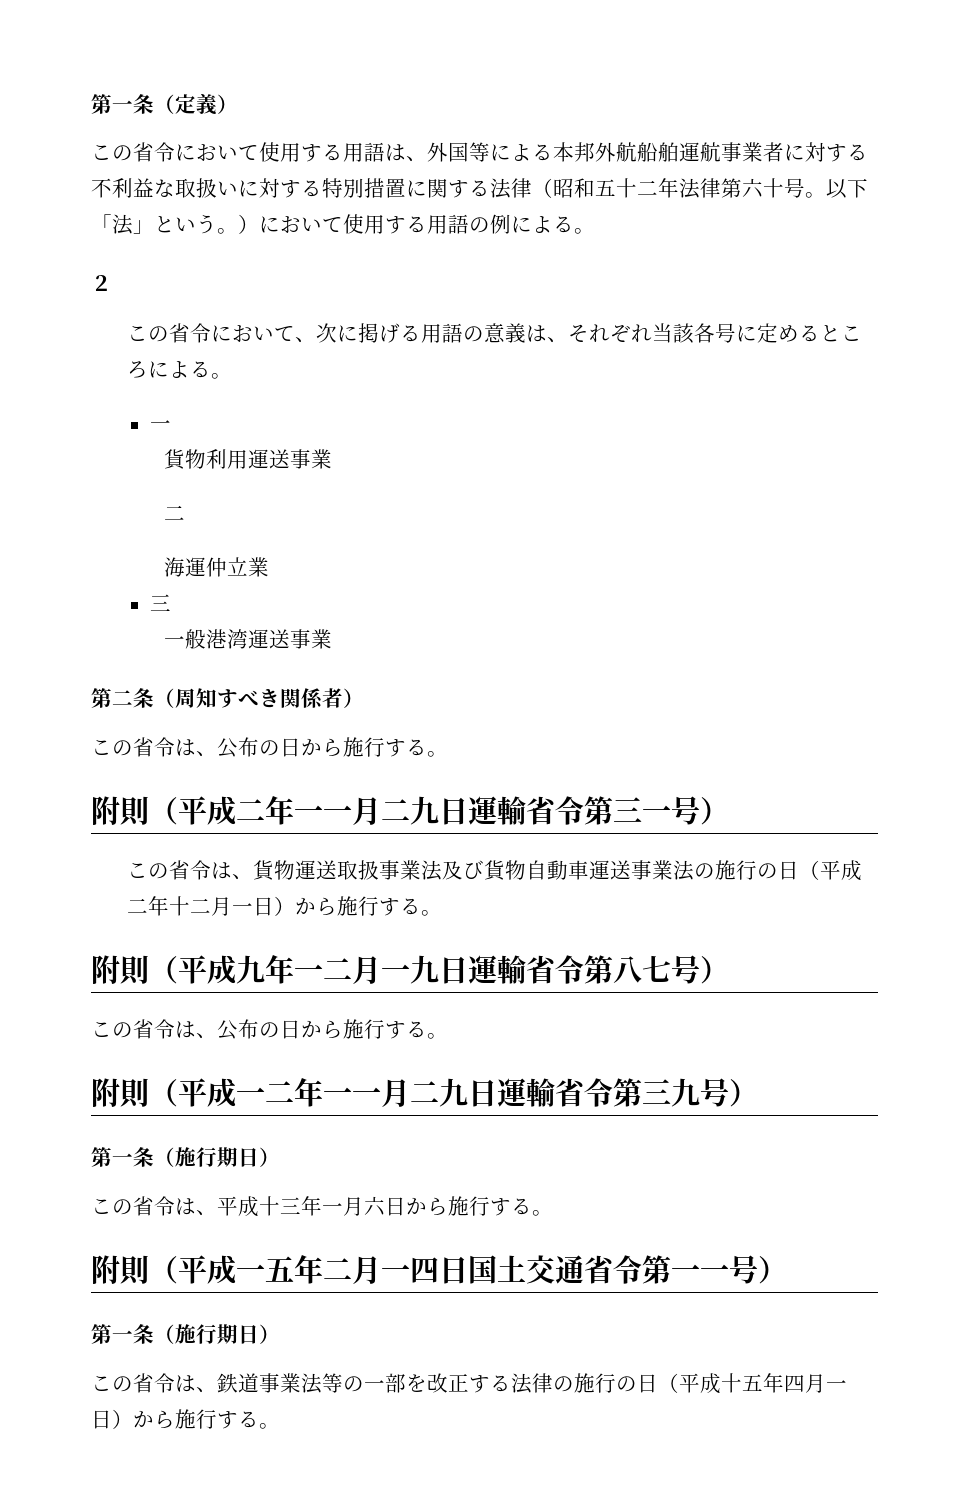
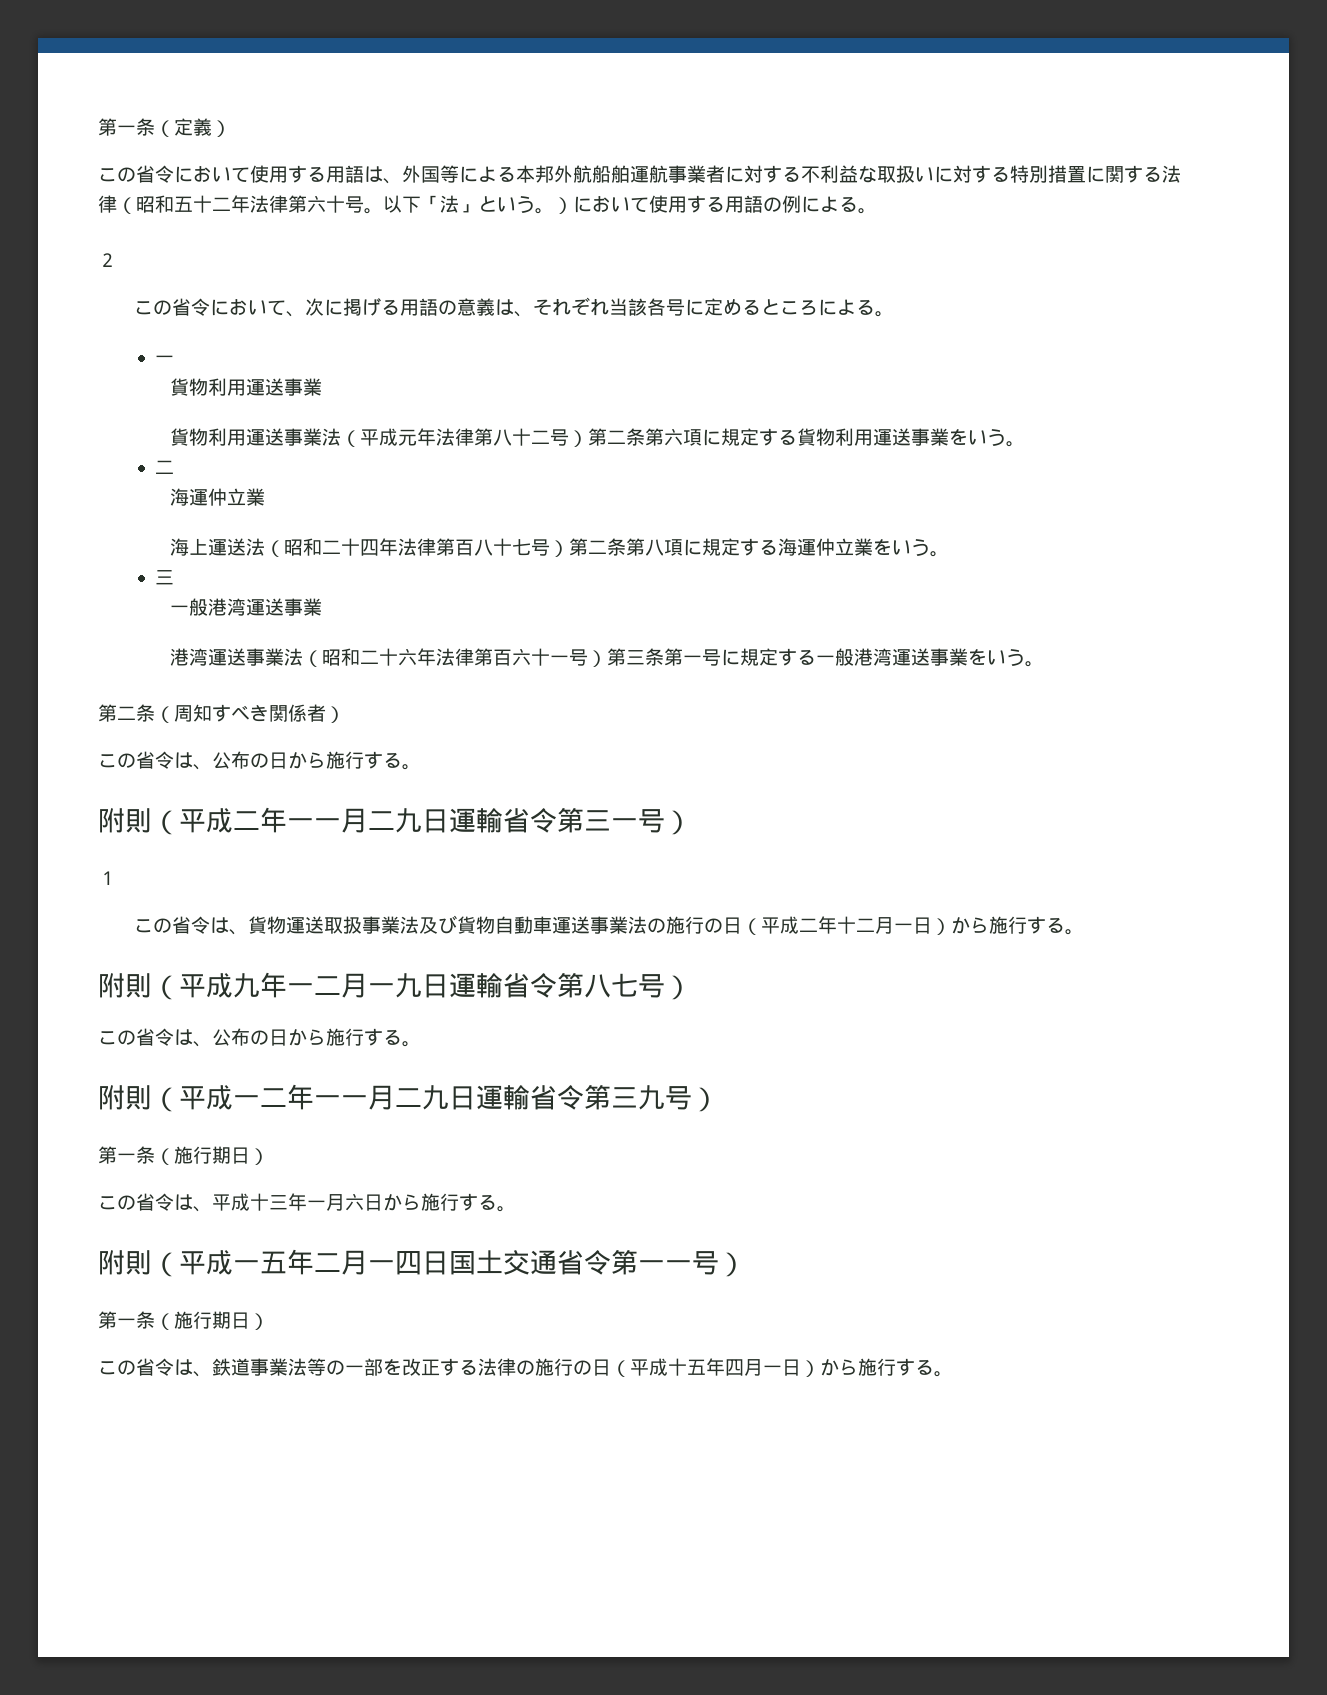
[163,505,185,521] [163,557,269,577] 二 // 海運仲立業 -> [170,428,1026,447] [155,460,175,474] [170,488,266,506] [170,538,950,557] 貨物利用運送事業法（平成元年法律第八十二号）第二条第六項に規定する貨物利用運送事業をいう。 // 二 // 海運仲立業 // 海上運送法（昭和二十四年法律第百八十七号）第二条第八項に規定する海運仲立業をいう。
(332, 639) none -> [170,648,1045,667] // 港湾運送事業法（昭和二十六年法律第百六十一号）第三条第一号に規定する一般港湾運送事業をいう。
(729, 811) none -> [98,871,117,885] // １

